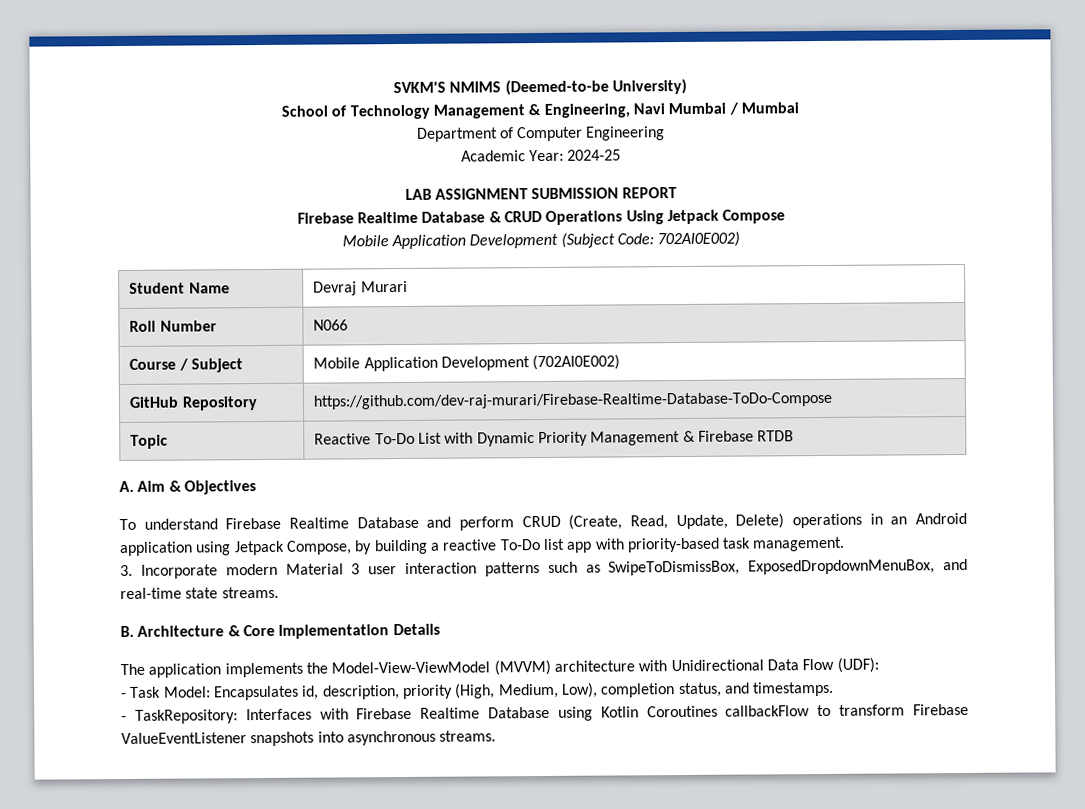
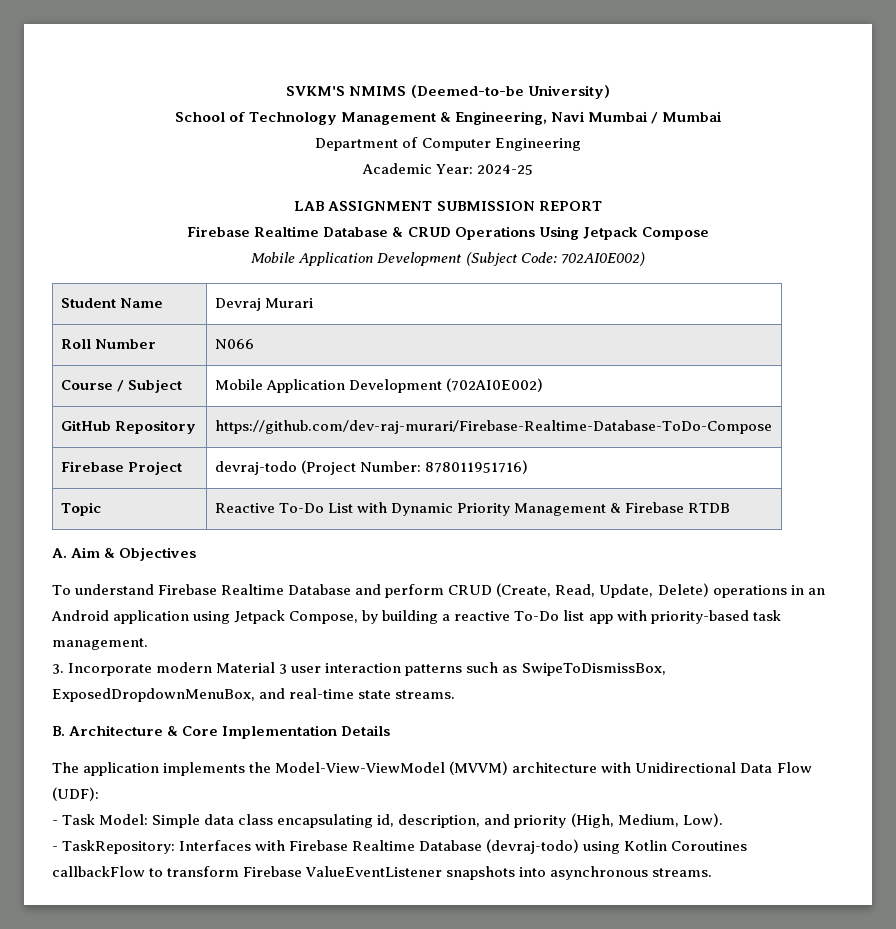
(834, 400) none -> [60,461,182,475] [214,460,528,475] // Firebase Project | devraj-todo (Project Number: 878011951716)
[213,685,299,701] Encapsulates -> [152,814,374,828] Simple data class encapsulating
(400, 692) none -> [484,814,511,825] and
[560,681,835,698] Low), completion status, and timestamps. -> [682,813,723,827] Low).
(551, 712) none -> [486,839,580,854] (devraj-todo)

